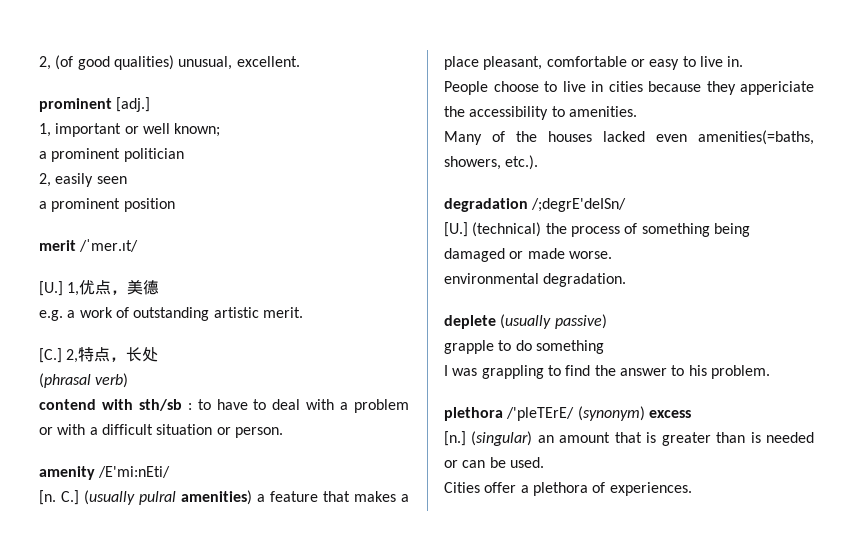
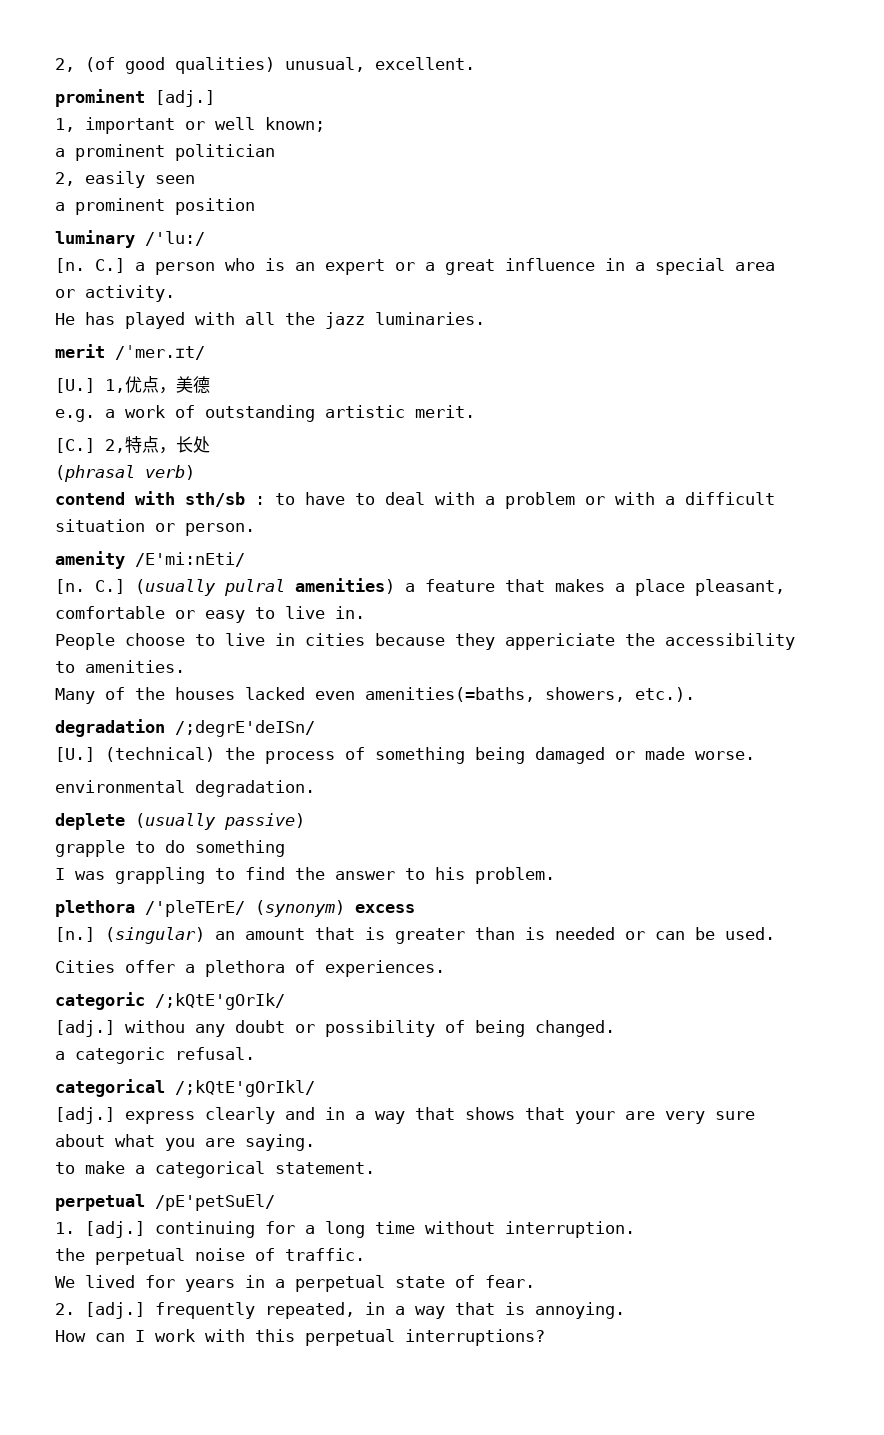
(175, 205) none -> [55,230,205,248] [55,258,775,275] [55,285,175,302] [55,312,485,329] // luminary /'lu:/ // [n. C.] a person who is an expert or a great influence in a special area or activity. // He has played with all the jazz luminaries.
(692, 489) none -> [55,992,285,1010] [55,1020,615,1037] [55,1047,255,1064] [55,1079,315,1097] [55,1107,755,1124] [55,1134,315,1151] [55,1161,375,1178] [55,1194,275,1211] [55,1221,635,1238] [55,1248,365,1265] [55,1275,535,1292] [55,1302,625,1319] [55,1329,545,1346] // categoric /;kQtE'gOrIk/ // [adj.] withou any doubt or possibility of being changed. // a categoric refusal. // categorical /;kQtE'gOrIkl/ // [adj.] express clearly and in a way that shows that your are very sure about what you are saying. // to make a categorical statement. // perpetual /pE'petSuEl/ // 1. [adj.] continuing for a long time without interruption. // the perpetual noise of traffic. // We lived for years in a perpetual state of fear. // 2. [adj.] frequently repeated, in a way that is annoying. // How can I work with this perpetual interruptions?

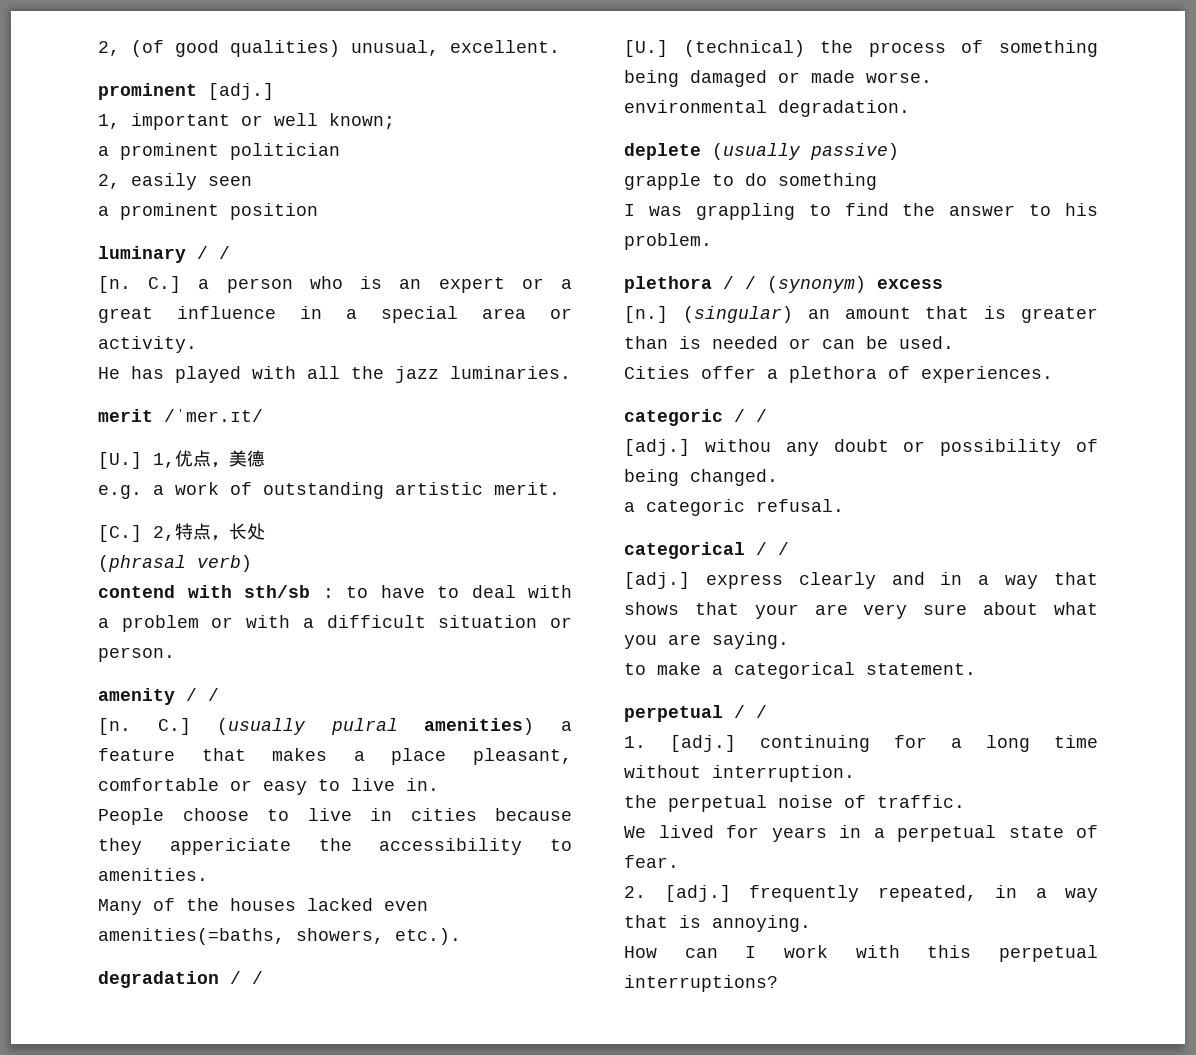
[145,231,205,246] /'lu:/ -> [197,246,230,259] / /
[135,552,245,567] /E'mi:nEti/ -> [186,688,219,701] / /
[175,720,315,737] /;degrE'deISn/ -> [230,971,263,984] / /
[145,900,245,917] /'pleTErE/ -> [723,276,756,289] / /
[155,993,285,1010] /;kQtE'gOrIk/ -> [734,409,767,422] / /
[175,1080,315,1097] /;kQtE'gOrIkl/ -> [756,542,789,555] / /
[155,1194,275,1211] /pE'petSuEl/ -> [734,705,767,718] / /

